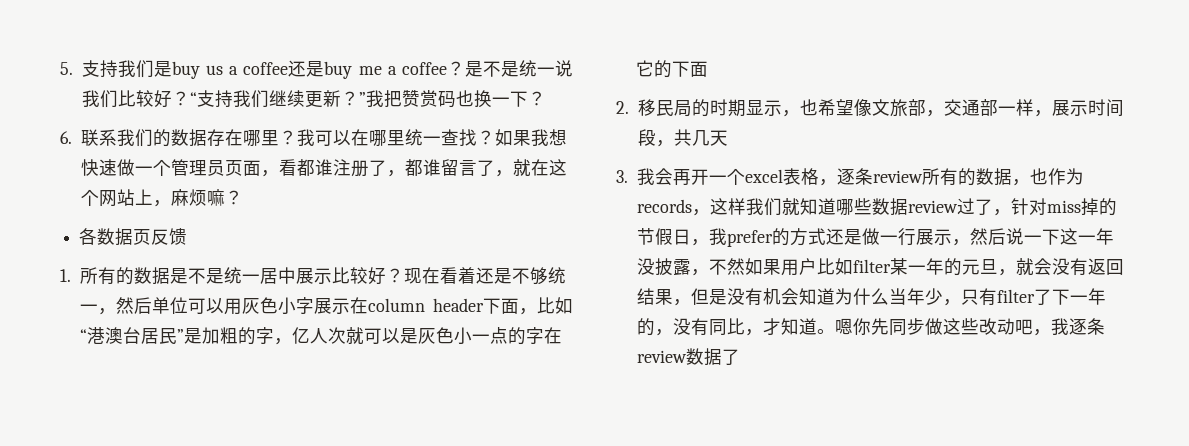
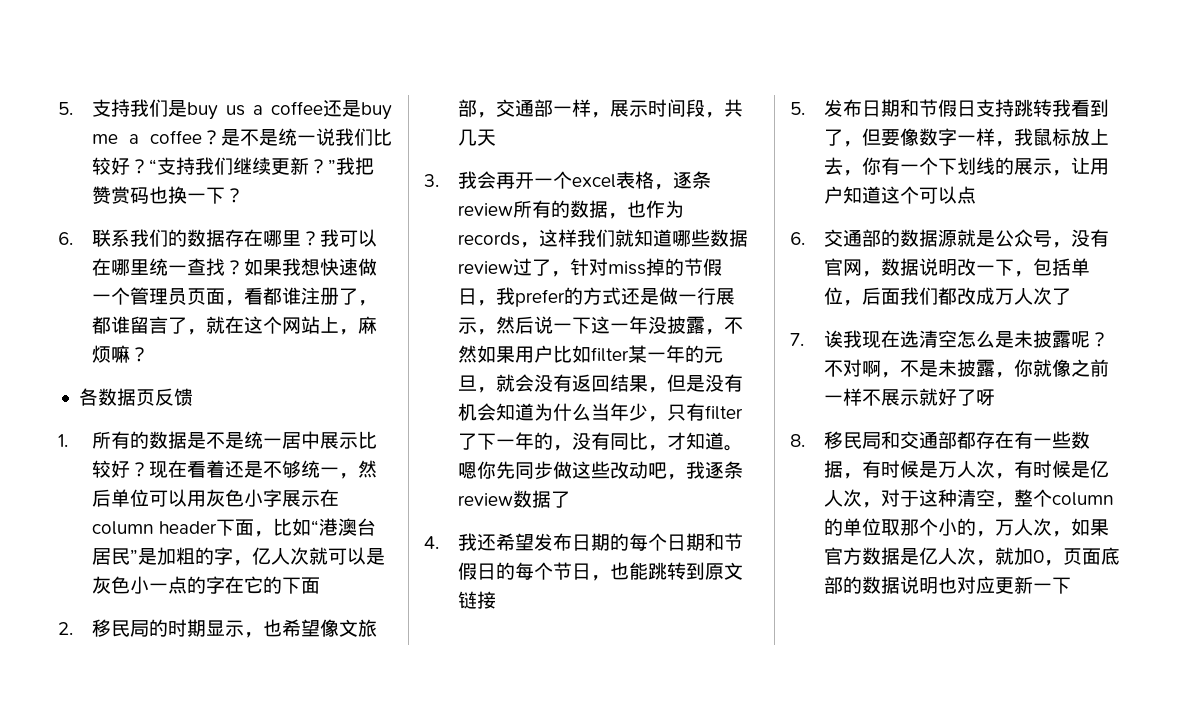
(740, 357) none -> [424,533,744,551] [458,562,744,581] [458,591,497,609] [790,99,1110,117] [824,128,1110,147] [824,157,1110,176] [824,186,977,204] [790,229,1110,248] [824,258,1091,277] [824,287,1072,306] [790,330,1110,348] [824,359,1110,378] [824,388,996,406] [790,431,1091,449] [824,460,1110,479] [824,489,1115,508] [824,518,1110,537] [824,547,1121,566] [824,576,1072,594] // 4.我还希望发布日期的每个日期和节假日的每个节日，也能跳转到原文链接 // 5.发布日期和节假日支持跳转我看到了，但要像数字一样，我鼠标放上去，你有一个下划线的展示，让用户知道这个可以点 // 6.交通部的数据源就是公众号，没有官网，数据说明改一下，包括单位，后面我们都改成万人次了 // 7.诶我现在选清空怎么是未披露呢？不对啊，不是未披露，你就像之前一样不展示就好了呀 // 8.移民局和交通部都存在有一些数据，有时候是万人次，有时候是亿人次，对于这种清空，整个column的单位取那个小的，万人次，如果官方数据是亿人次，就加0，页面底部的数据说明也对应更新一下

